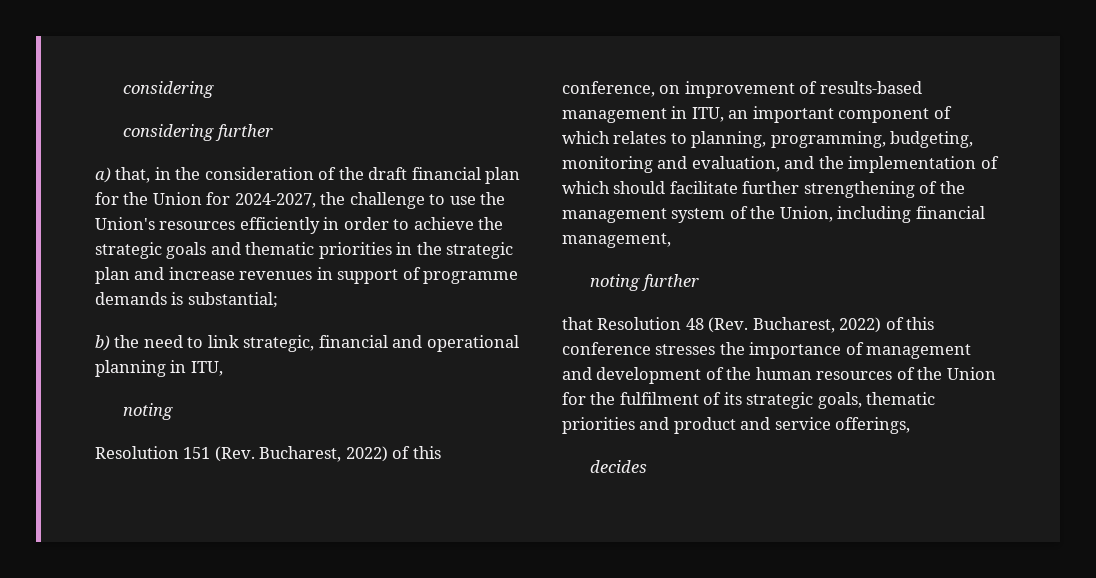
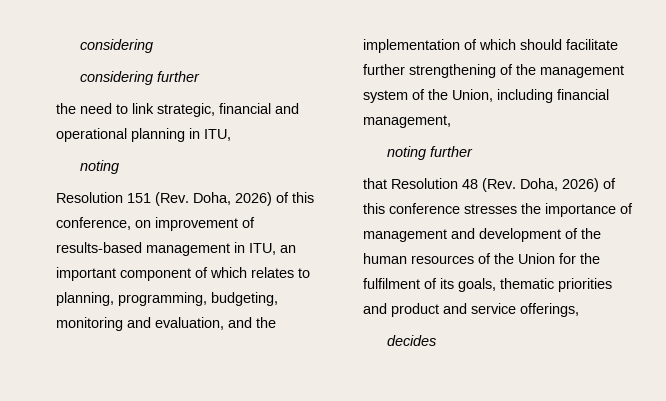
[95,167,521,184] [95,192,506,209] [95,217,504,234] [95,242,514,259] [95,267,519,284] [95,292,278,308] [95,335,110,351] a) that, in the consideration of the draft financial plan for the Union for 2024-2027, the challenge to use the Union's resources efficiently in order to achieve the strategic goals and thematic priorities in the strategic plan and increase revenues in support of programme demands is substantial; // b) -> (200, 76) none
[259,446,388,462] Bucharest, 2022) -> [193,192,272,206] Doha, 2026)
[752,317,882,333] Bucharest, 2022) -> [520,178,599,192] Doha, 2026)
[746,392,814,409] strategic -> (454, 283) none

